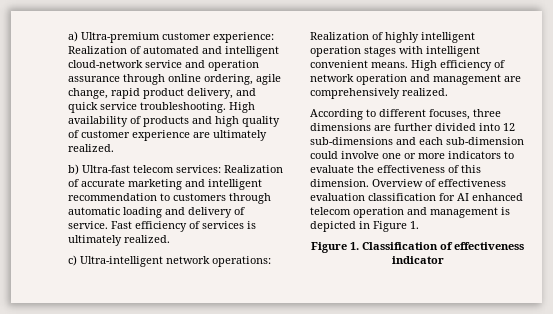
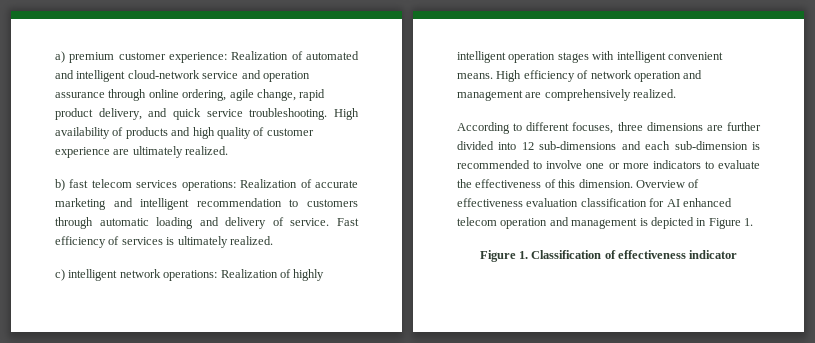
[81,32,160,43] Ultra-premium -> [69,52,115,63] premium
[82,165,221,173] Ultra-fast telecom services: -> [69,179,236,191] fast telecom services operations:
[80,256,163,267] Ultra-intelligent -> [68,269,118,281] intelligent
[310,151,338,159] could -> [752,142,760,150] [457,160,543,169] is recommended to

